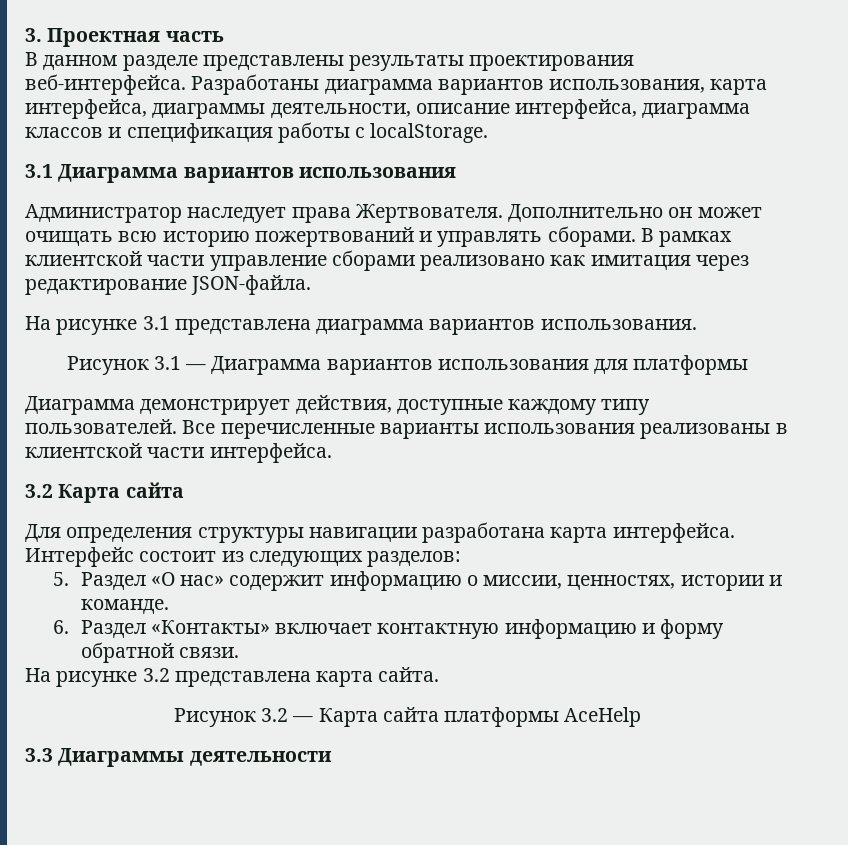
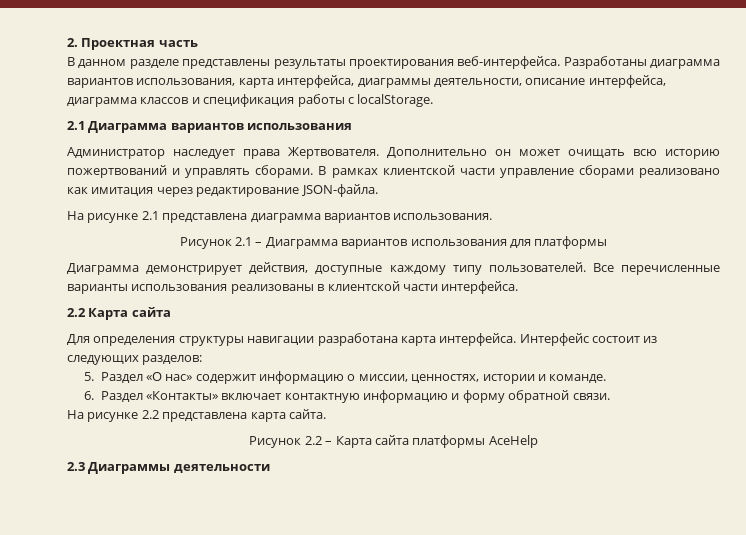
[25,28,42,42] 3. -> [67,38,78,47] 2.
[25,164,53,178] 3.1 -> [67,121,85,130] 2.1
[142,316,170,330] 3.1 -> [141,211,159,220] 2.1
[153,356,207,370] 3.1 — -> [235,237,263,246] 2.1 –
[25,484,53,498] 3.2 -> [67,308,86,317] 2.2
[142,668,170,682] 3.2 -> [141,410,159,419] 2.2
[260,708,314,722] 3.2 — -> [304,436,333,445] 2.2 –
[25,748,53,762] 3.3 -> [67,462,85,471] 2.3

